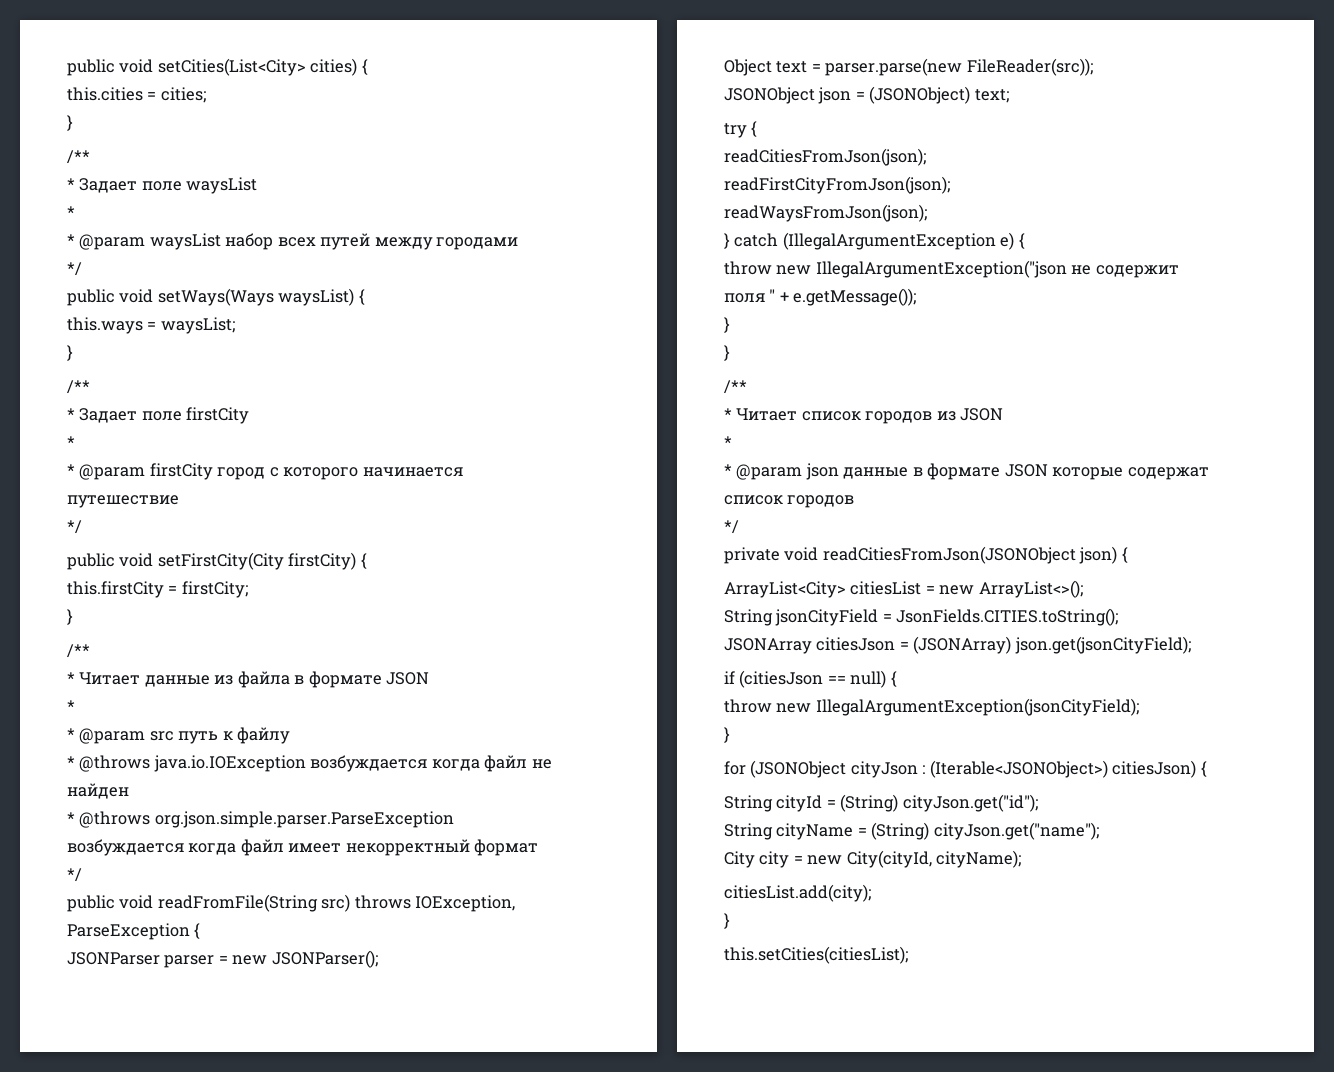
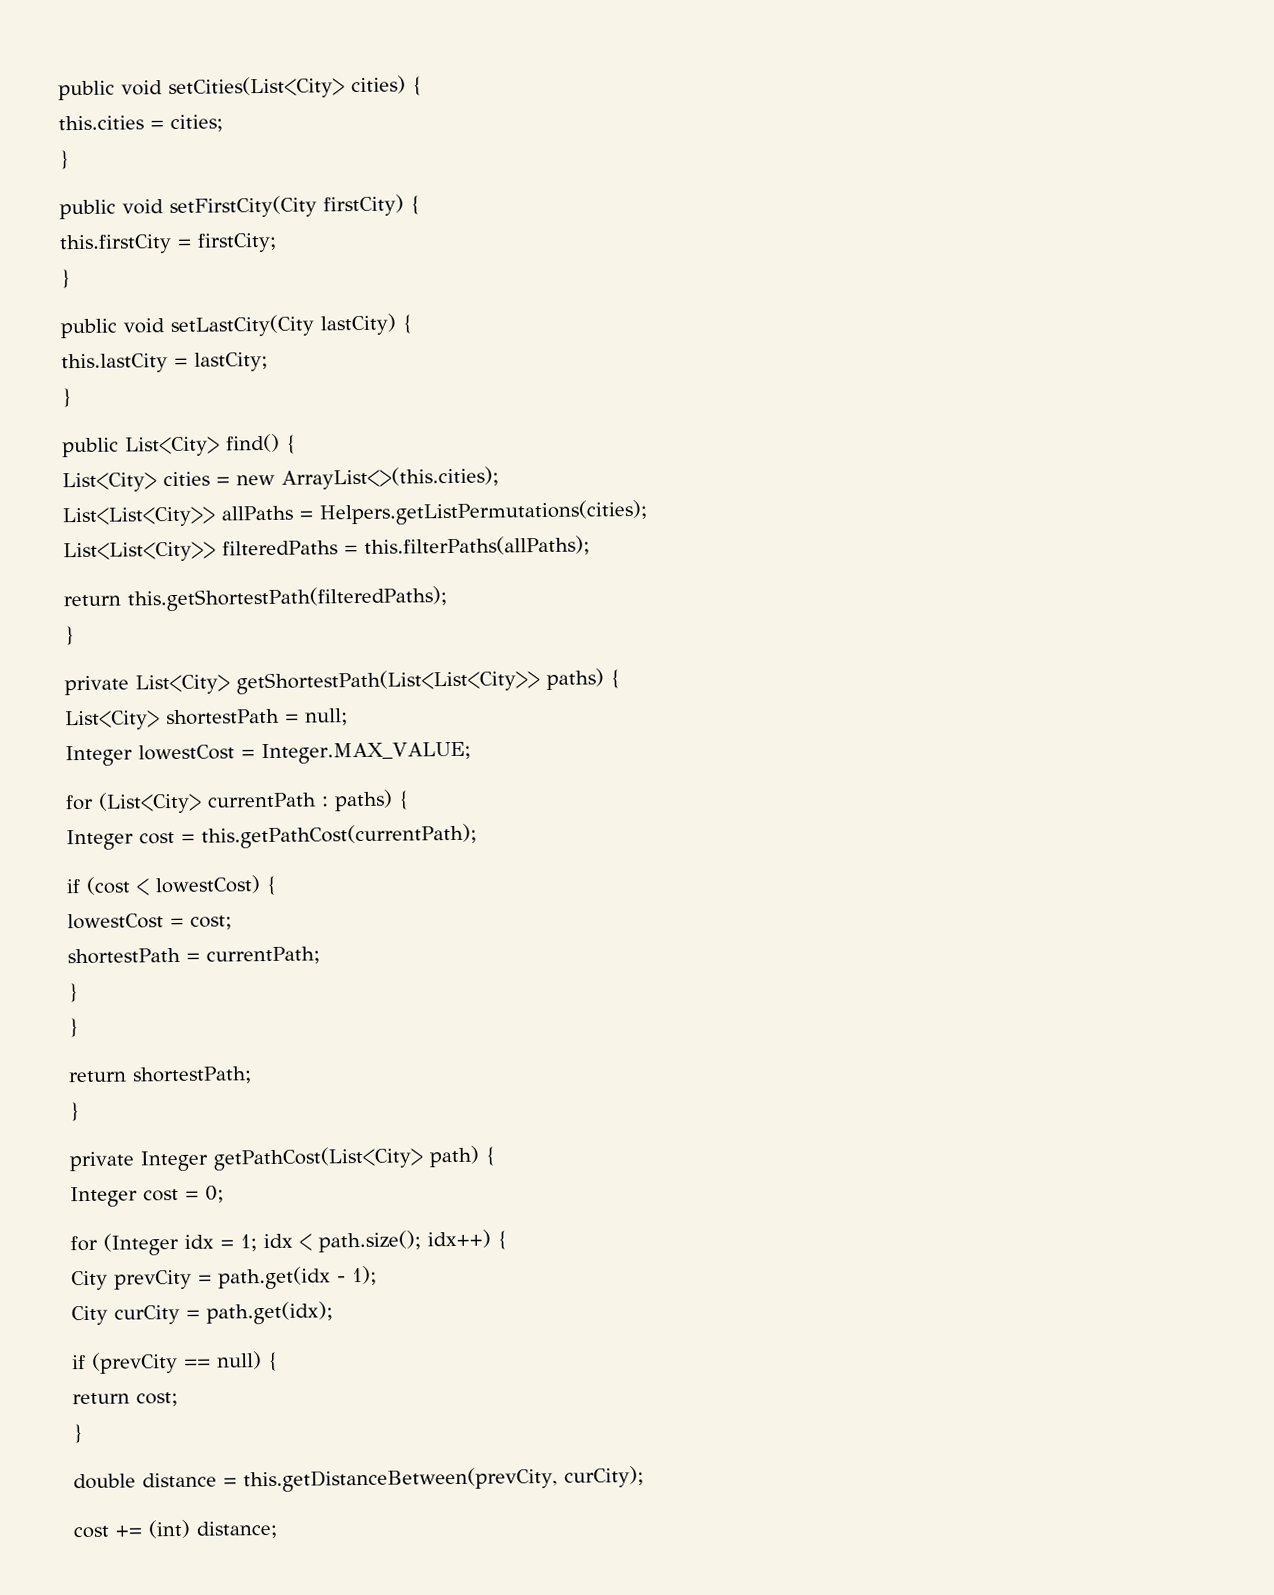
[67,150,90,164] [67,177,258,194] [67,206,75,218] [67,233,519,250] [67,262,82,276] [67,288,365,306] [67,317,235,334] [67,345,73,361] [67,380,90,394] [67,407,250,424] [67,436,75,448] [67,463,463,480] [67,495,179,508] [67,520,82,534] // /** // * Задает поле waysList // * // * @param waysList набор всех путей между городами // */ // public void setWays(Ways waysList) { // this.ways = waysList; // } // /** // * Задает поле firstCity // * // * @param firstCity город с которого начинается путешествие // */ -> (70, 160) none
[67,644,90,658] [67,671,430,688] [67,700,75,712] [67,727,291,744] [67,755,552,772] [67,783,129,799] [67,811,454,828] [67,839,539,856] [67,868,82,882] [67,894,516,912] [67,923,201,940] [67,950,378,968] [724,58,1093,76] [724,86,1009,104] [724,121,758,138] [724,148,926,166] [724,176,950,194] [724,204,927,222] [724,232,1025,250] [724,260,1179,278] [724,288,917,306] [724,317,730,333] [724,345,730,361] [724,380,747,394] [724,408,1004,424] [724,436,732,448] [724,463,1209,480] [724,495,855,508] [724,520,739,534] [724,546,1128,564] [724,580,1083,598] [724,608,1119,626] [724,636,1191,654] [724,670,824,688] /** // * Читает данные из файла в формате JSON // * // * @param src путь к файлу // * @throws java.io.IOException возбуждается когда файл не найден // * @throws org.json.simple.parser.ParseException возбуждается когда файл имеет некорректный формат // */ // public void readFromFile(String src) throws IOException, ParseException { // JSONParser parser = new JSONParser(); // Object text = parser.parse(new FileReader(src)); // JSONObject json = (JSONObject) text; // try { // readCitiesFromJson(json); // readFirstCityFromJson(json); // readWaysFromJson(json); // } catch (IllegalArgumentException e) { // throw new IllegalArgumentException("json не содержит поля " + e.getMessage()); // } // } // /** // * Читает список городов из JSON // * // * @param json данные в формате JSON которые содержат список городов // */ // private void readCitiesFromJson(JSONObject json) { // ArrayList<City> citiesList = new ArrayList<>(); // String jsonCityField = JsonFields.CITIES.toString(); // JSONArray citiesJson = (JSONArray) json.get(jsonCityField); // if (citiesJson -> [60,313,413,339] [61,351,268,374] [61,388,72,408] [62,433,297,458] [62,466,499,493] [62,499,648,528] [63,535,590,563] [63,586,447,612] [64,626,75,646] [64,668,621,696] [65,708,348,731] [65,741,471,767] [65,789,410,814] [66,823,477,851] [66,875,278,896] [67,913,232,930] [67,946,320,965] [67,983,79,1003] [68,1018,79,1038] [68,1066,252,1085] [69,1102,80,1122] [69,1145,496,1172] [70,1185,224,1208] [70,1229,508,1256] [71,1265,377,1291] [71,1301,333,1326] [72,1352,178,1374] public void setLastCity(City lastCity) { // this.lastCity = lastCity; // } // public List<City> find() { // List<City> cities = new ArrayList<>(this.cities); // List<List<City>> allPaths = Helpers.getListPermutations(cities); // List<List<City>> filteredPaths = this.filterPaths(allPaths); // return this.getShortestPath(filteredPaths); // } // private List<City> getShortestPath(List<List<City>> paths) { // List<City> shortestPath = null; // Integer lowestCost = Integer.MAX_VALUE; // for (List<City> currentPath : paths) { // Integer cost = this.getPathCost(currentPath); // if (cost < lowestCost) { // lowestCost = cost; // shortestPath = currentPath; // } // } // return shortestPath; // } // private Integer getPathCost(List<City> path) { // Integer cost = 0; // for (Integer idx = 1; idx < path.size(); idx++) { // City prevCity = path.get(idx - 1); // City curCity = path.get(idx); // if (prevCity
[724,698,1139,716] [724,727,730,743] [724,760,1207,778] [724,794,1038,812] [724,822,1099,840] [724,850,1022,868] [724,884,871,902] [724,913,730,929] [724,946,908,964] throw new IllegalArgumentException(jsonCityField); // } // for (JSONObject cityJson : (Iterable<JSONObject>) citiesJson) { // String cityId = (String) cityJson.get("id"); // String cityName = (String) cityJson.get("name"); // City city = new City(cityId, cityName); // citiesList.add(city); // } // this.setCities(citiesList); -> [72,1392,178,1407] [72,1424,83,1444] [73,1465,644,1493] [73,1519,277,1539] return cost; // } // double distance = this.getDistanceBetween(prevCity, curCity); // cost += (int) distance;

